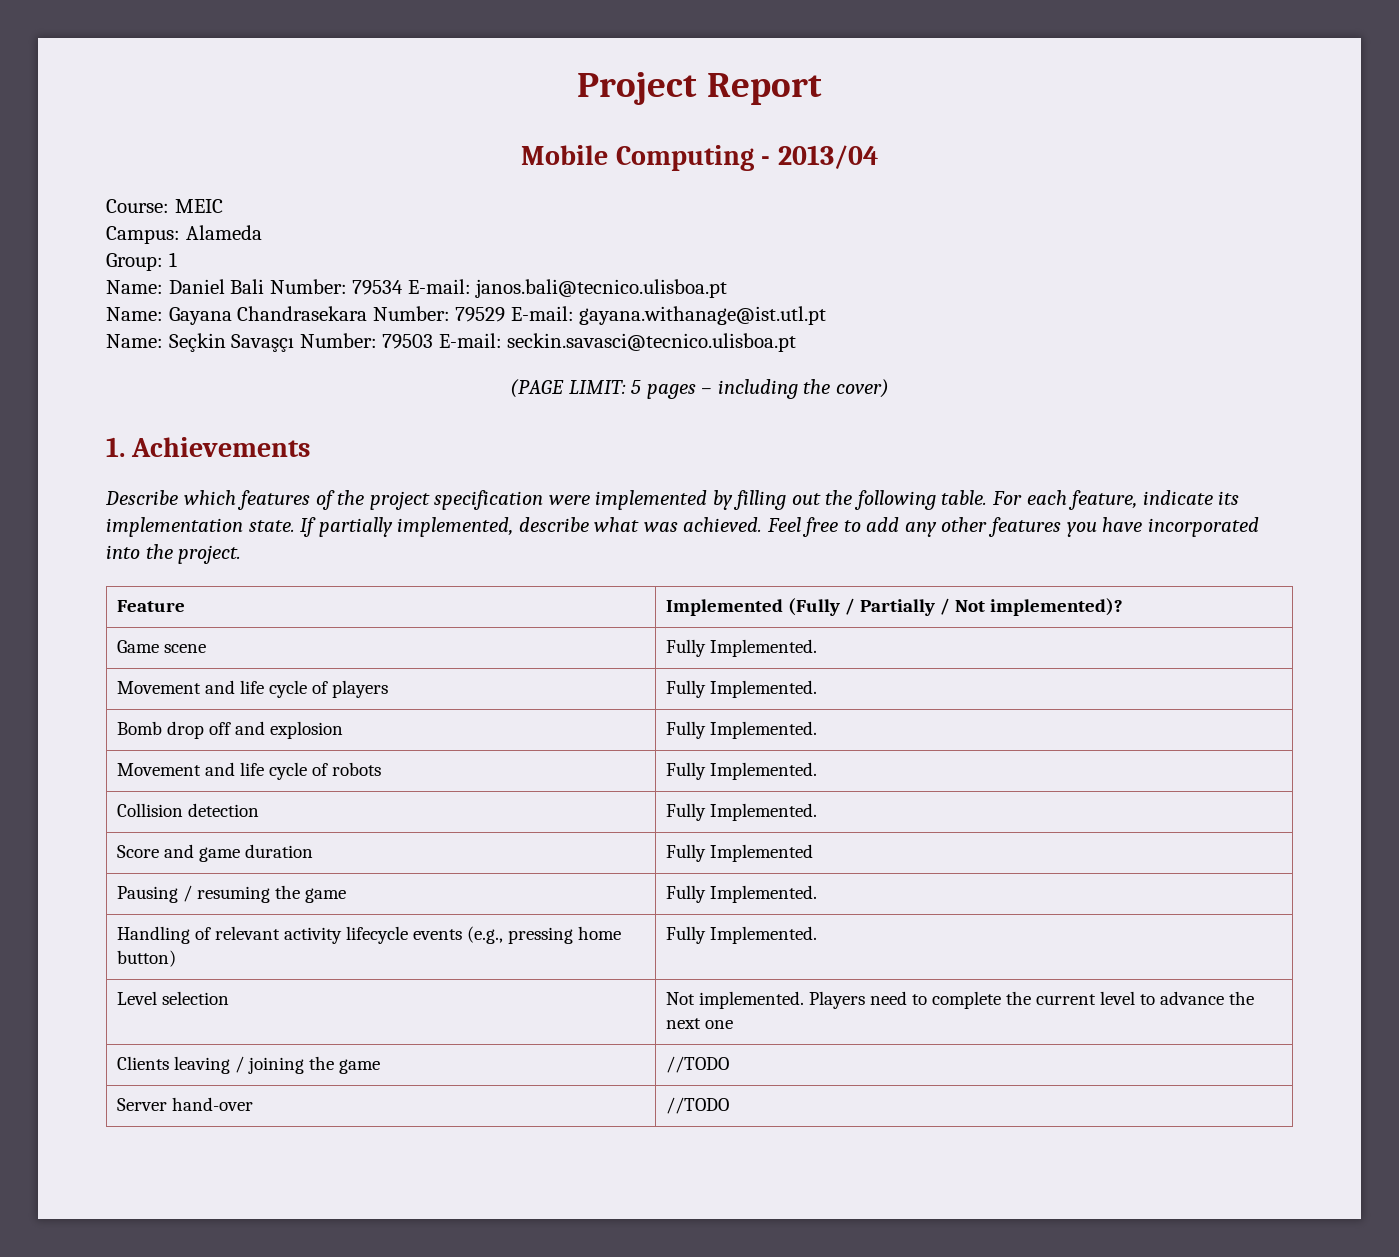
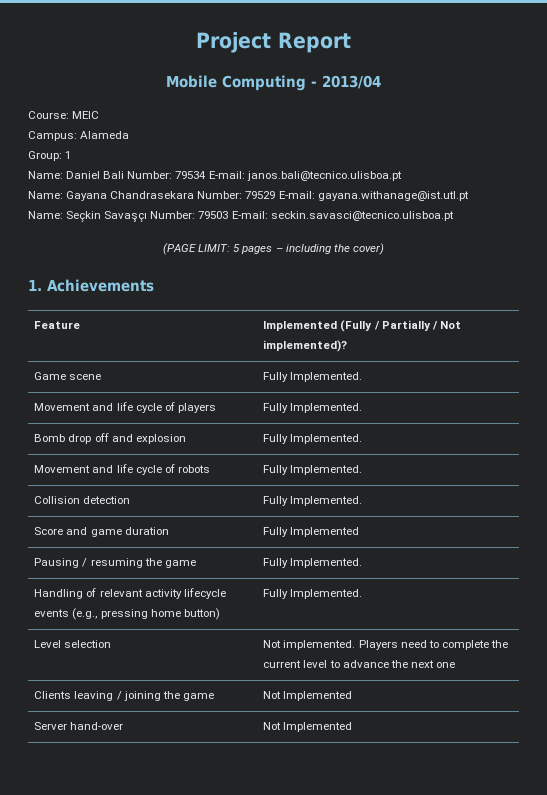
[105,490,1240,510] [106,517,1259,537] [106,544,242,564] // Describe which features of the project specification were implemented by filling out the following table. For each feature, indicate its implementation state. If partially implemented, describe what was achieved. Feel free to add any other features you have incorporated into the project. -> (154, 285) none
[666,1056,730,1073] //TODO -> [263,691,353,701] Not Implemented
[666,1097,730,1114] //TODO -> [263,722,353,732] Not Implemented

